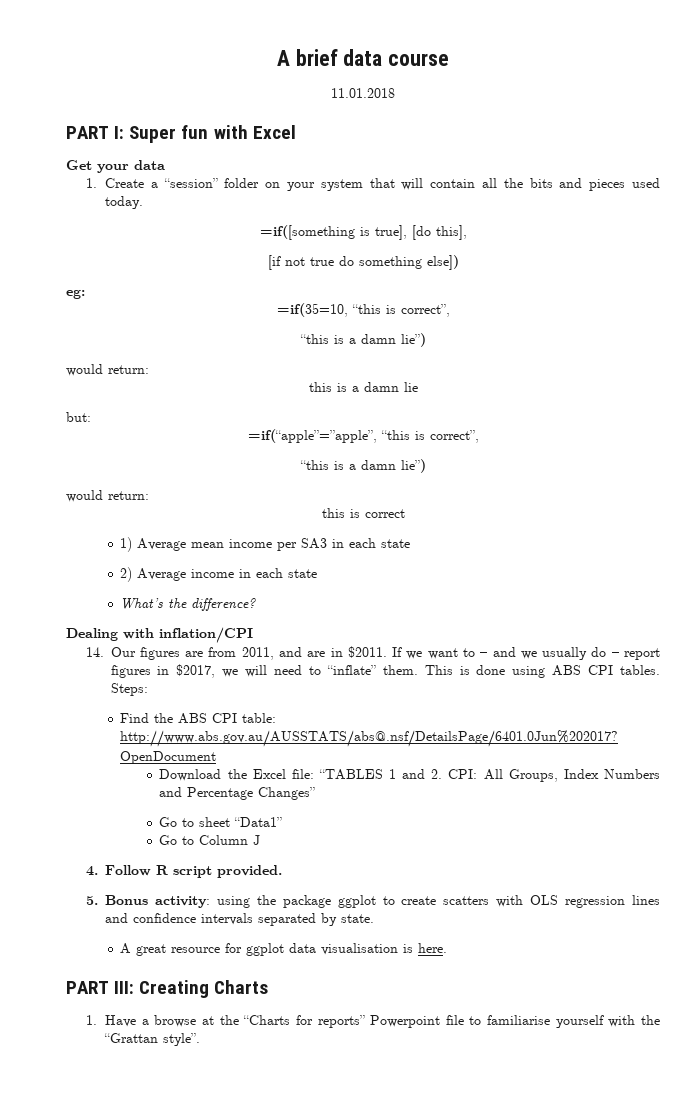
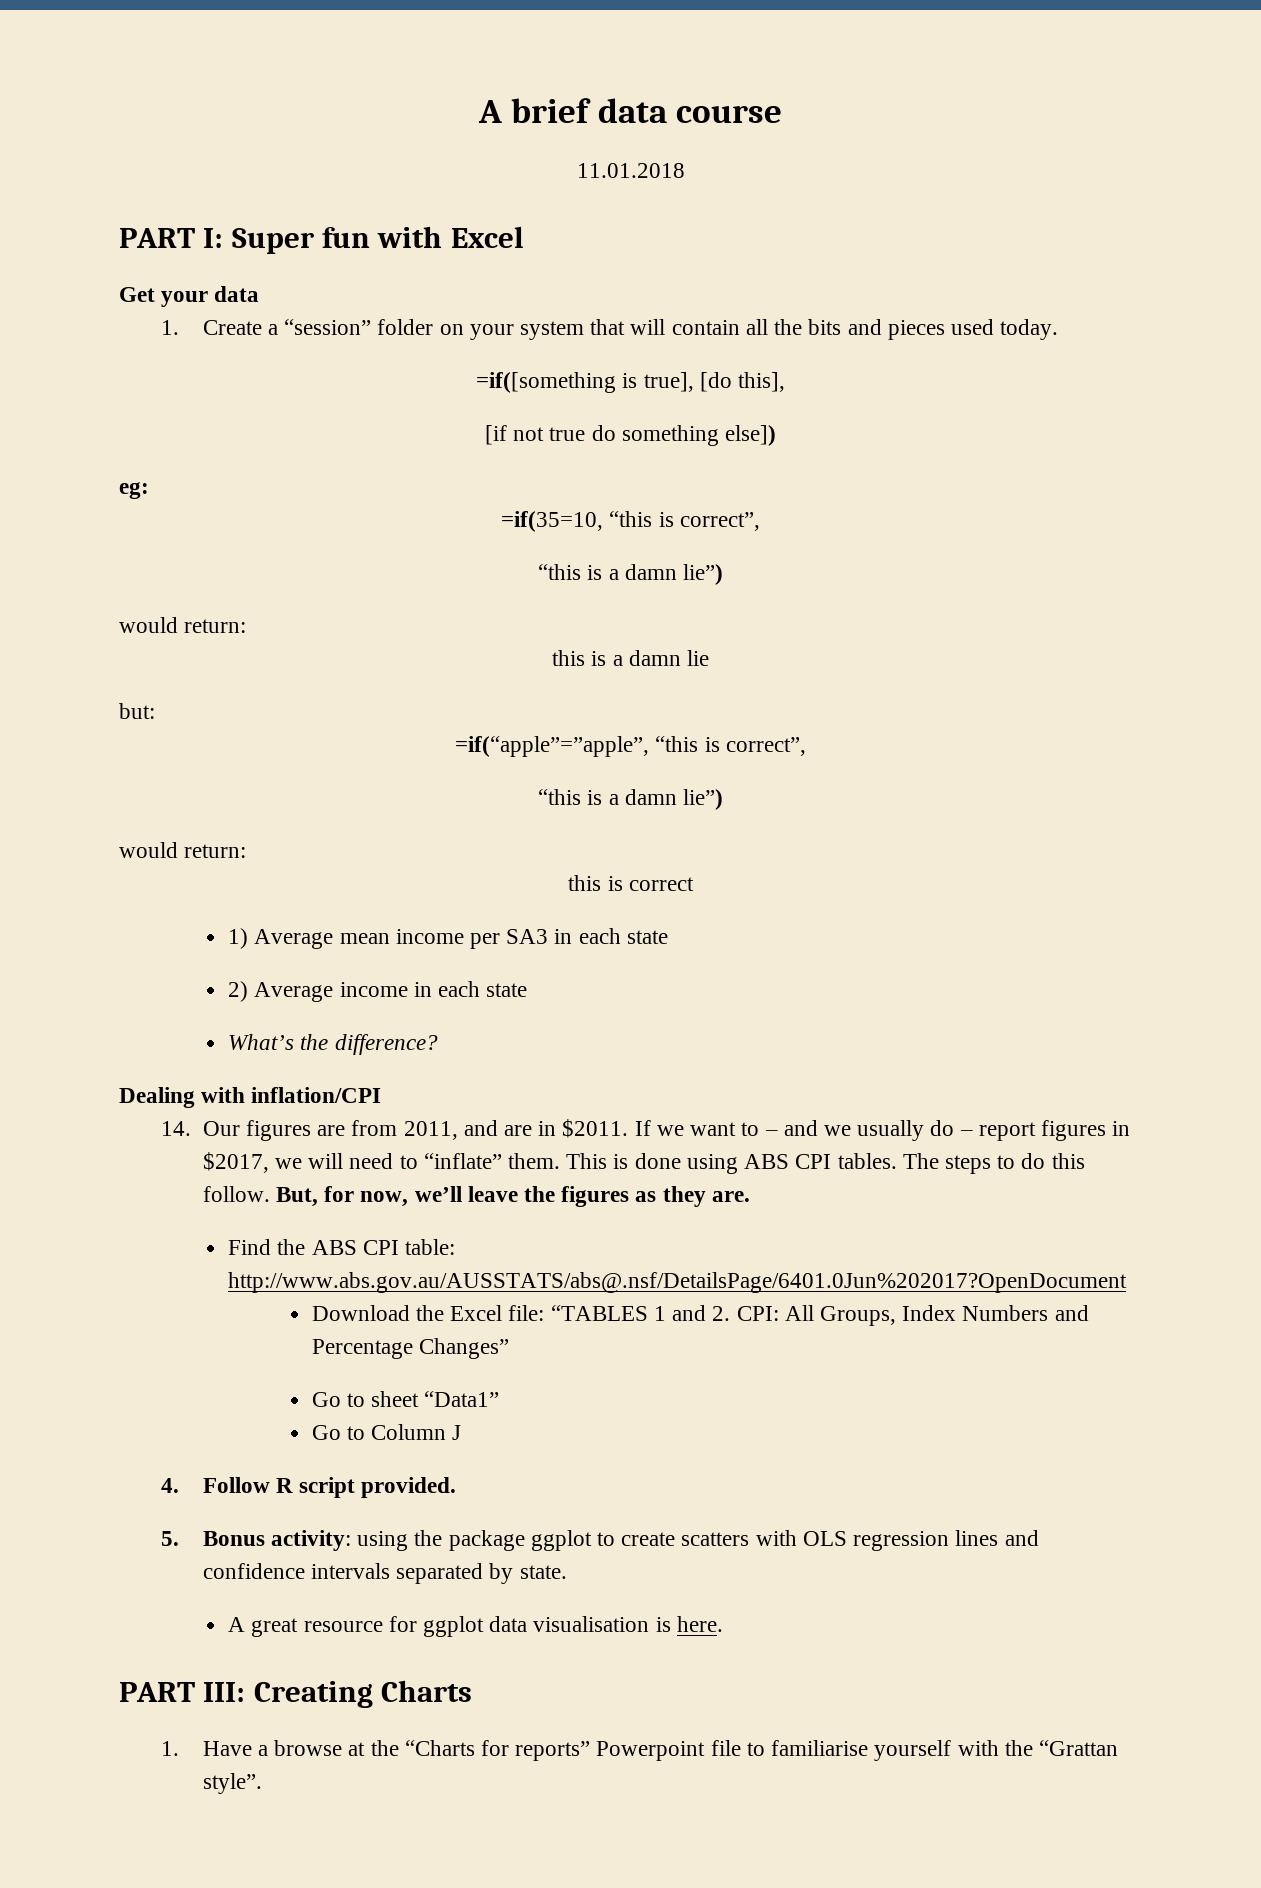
[110,683,148,696] Steps: -> [902,1153,1085,1174] [202,1186,750,1207] The steps to do this follow. But, for now, we’ll leave the figures as they are.

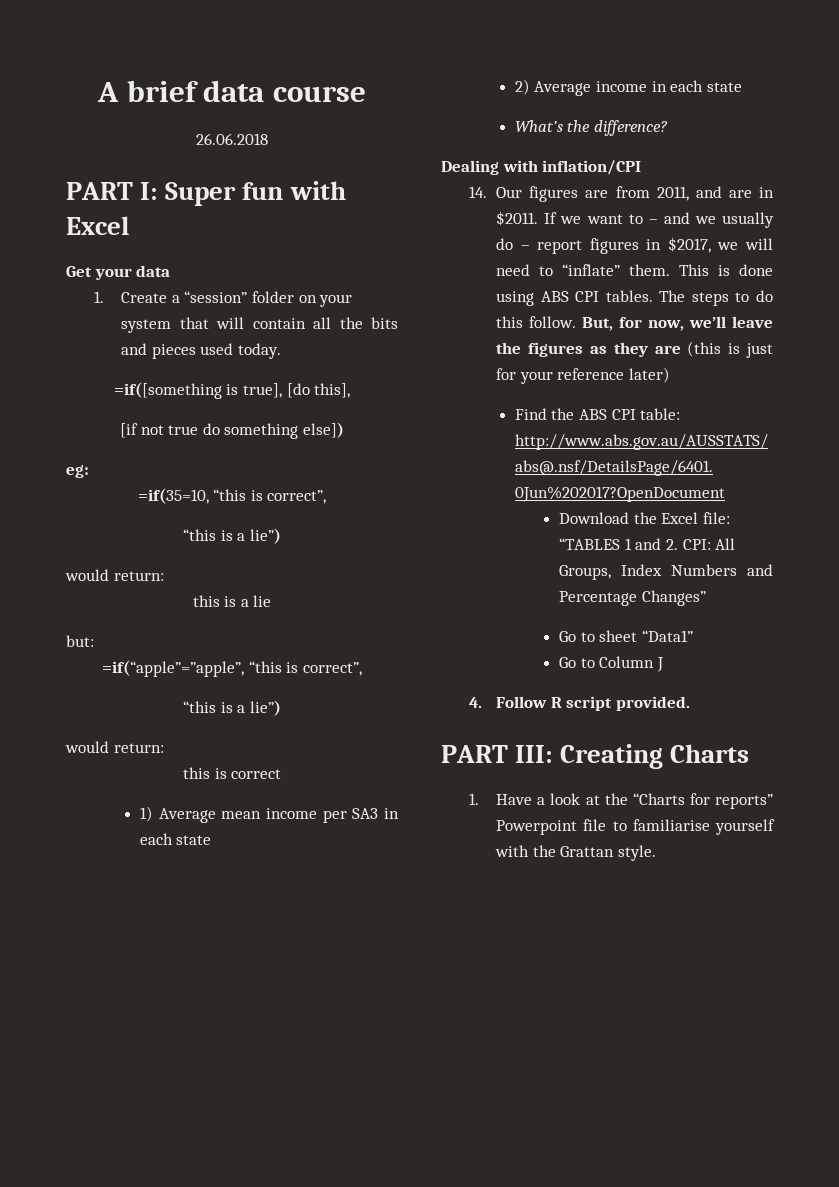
[576,163,685,178] 11.01.2018 -> [196,133,268,145] 26.06.2018
[624,564,677,580] damn -> (246, 537) none
[628,650,681,666] damn -> (249, 603) none
[624,789,677,805] damn -> (246, 709) none
[711,1191,750,1202] are. -> [654,341,773,358] [496,367,670,384] are (this is just for your reference later)
[160,1530,1039,1551] [202,1563,567,1584] [228,1616,723,1637] // 5. Bonus activity: using the package ggplot to create scatters with OLS regression lines and confidence intervals separated by state. // A great resource for ggplot data visualisation is here. -> (690, 703) none
[274,1740,343,1756] browse -> [550,793,581,805] look
[1038,1740,1118,1756] [202,1773,262,1794] “Grattan style”. -> [560,845,656,861] Grattan style.

